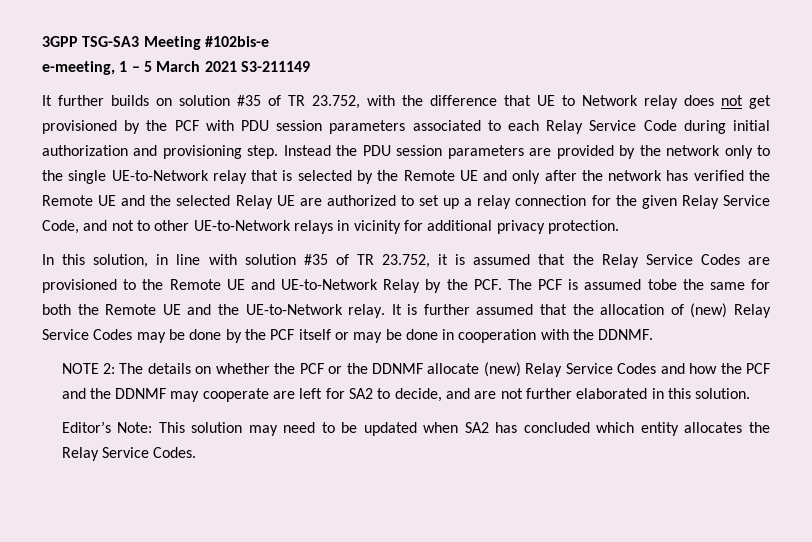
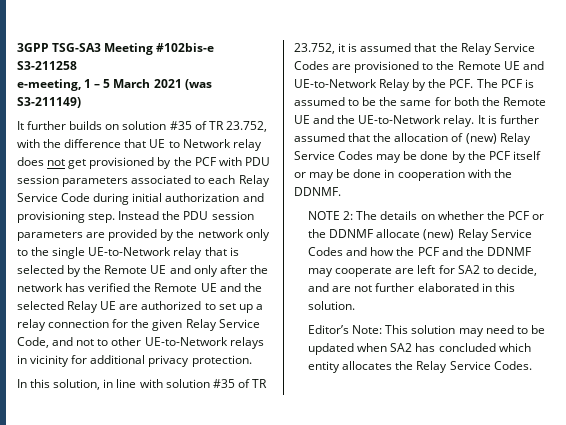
(269, 41) none -> [17,61,77,70] S3-211258
[240,61,310,72] S3-211149 -> [184,79,212,90] [17,97,81,108] (was S3-211149)
[647,279,677,290] tobe -> [348,97,377,106] to be

